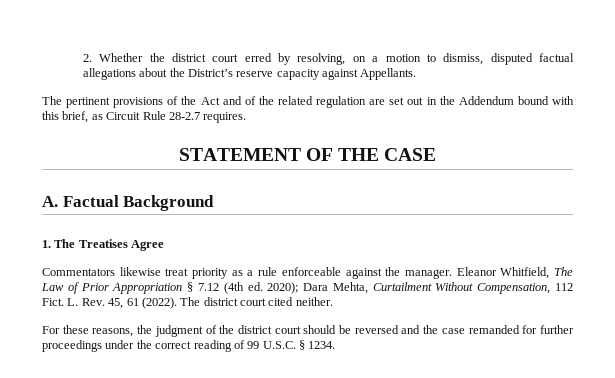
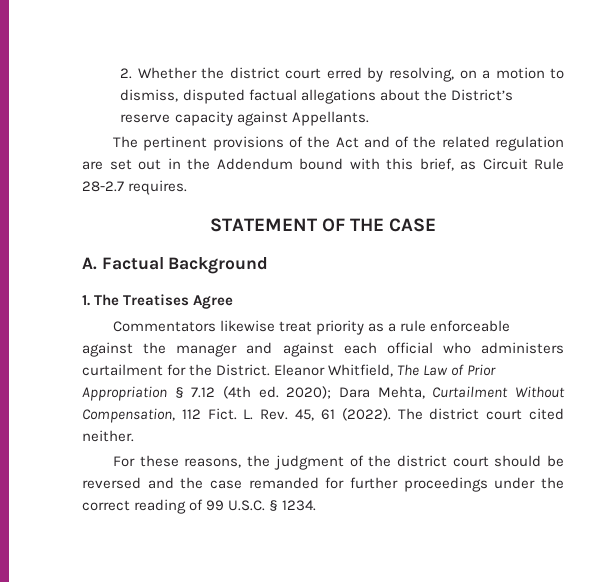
[404,269,452,279] manager. -> [176,342,564,357] [82,364,271,376] manager and against each official who administers curtailment for the District.

